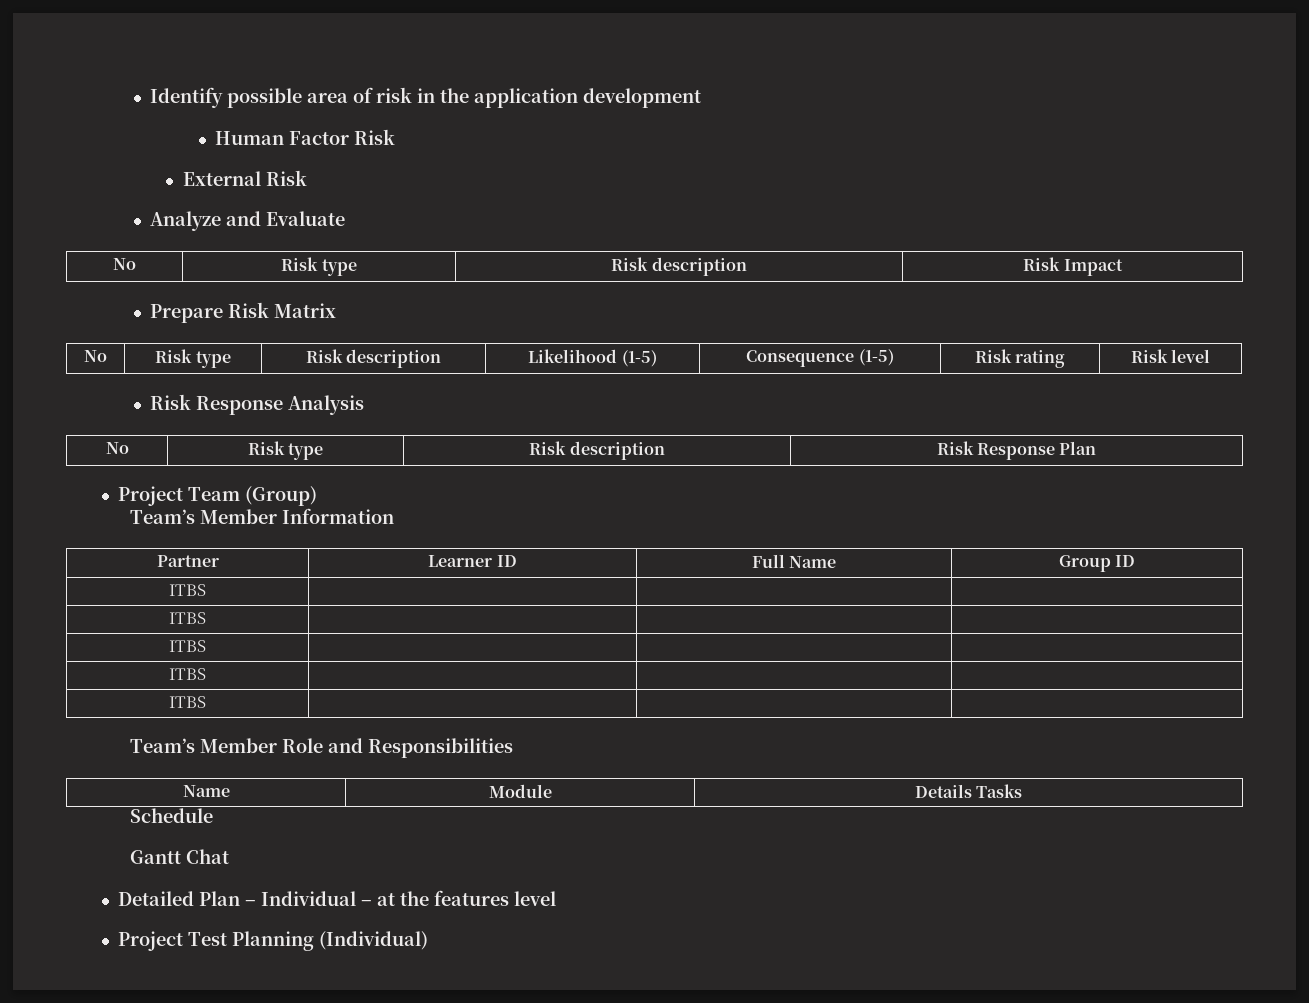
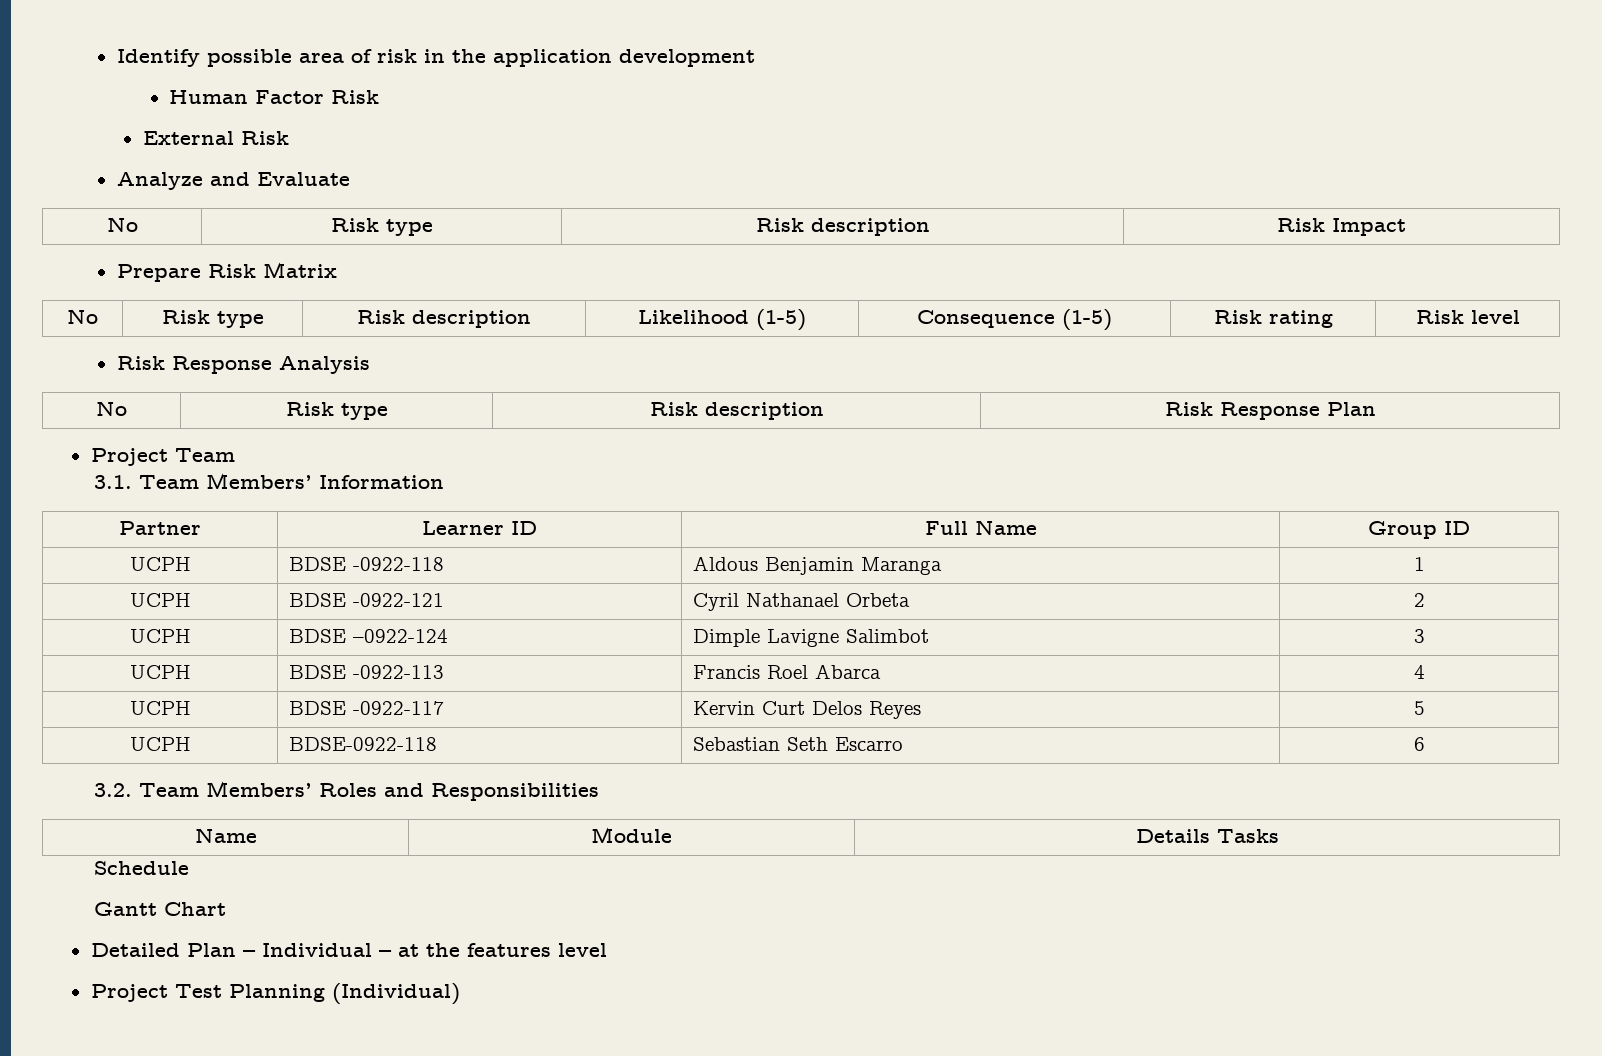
[245,486,318,506] [130,509,278,524] (Group) // Team’s Member -> [94,473,313,489] // 3.1. Team Members’
[169,584,206,596] [169,612,206,624] [169,640,206,652] [169,668,206,680] [169,696,206,708] [130,738,324,753] ITBS | | | // ITBS | | | // ITBS | | | // ITBS | | | // ITBS | | | // Team’s Member Role -> [129,557,191,571] [289,557,445,571] [693,556,943,575] [1413,557,1425,571] [129,593,191,607] [289,593,445,607] [693,593,911,611] [1413,593,1425,607] [129,629,191,643] [289,629,449,643] [693,629,930,647] [1413,629,1425,643] [129,665,191,679] [289,665,445,679] [693,664,882,679] [1413,665,1425,679] [129,701,191,715] [289,701,445,715] [693,701,922,719] [1413,701,1425,715] [129,737,191,751] [289,737,438,751] [693,737,904,751] [1413,737,1425,751] [94,781,378,797] UCPH | BDSE -0922-118 | Aldous Benjamin Maranga | 1 // UCPH | BDSE -0922-121 | Cyril Nathanael Orbeta | 2 // UCPH | BDSE –0922-124 | Dimple Lavigne Salimbot | 3 // UCPH | BDSE -0922-113 | Francis Roel Abarca | 4 // UCPH | BDSE -0922-117 | Kervin Curt Delos Reyes | 5 // UCPH | BDSE-0922-118 | Sebastian Seth Escarro | 6 // 3.2. Team Members’ Roles
[186,849,230,864] Chat -> [164,902,227,916] Chart

